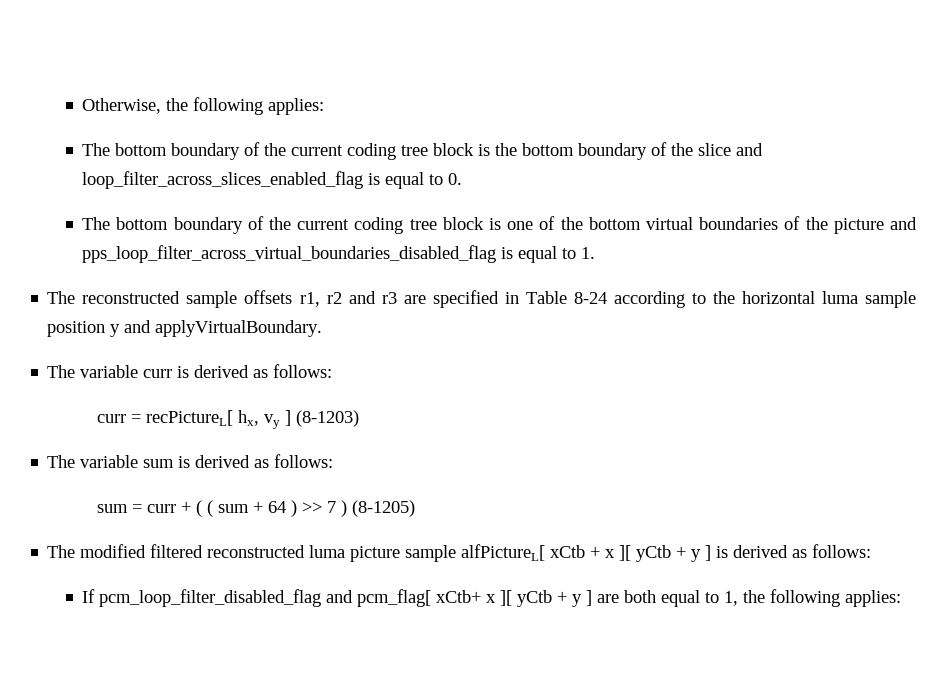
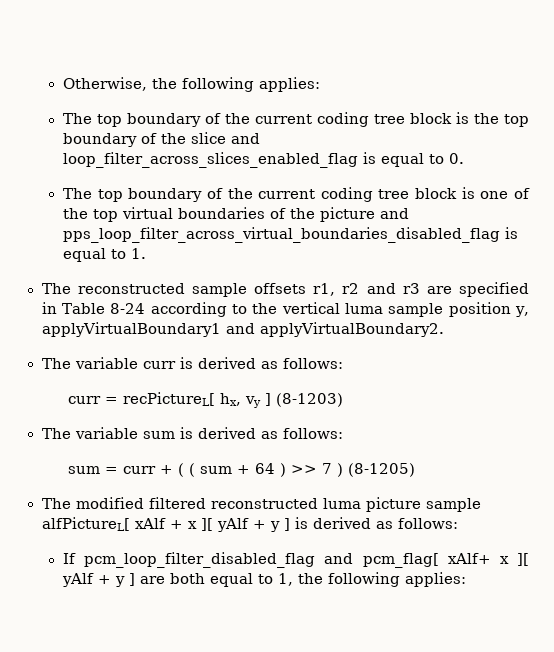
[115,143,168,156] bottom -> [96,114,122,127] top
[522,143,575,156] bottom -> [503,114,529,127] top
[116,217,169,230] bottom -> [97,189,123,202] top
[588,217,641,230] bottom -> [92,209,118,222] top
[741,291,815,304] horizontal -> [281,302,340,314] vertical
[110,320,323,337] y and applyVirtualBoundary. -> [515,306,530,317] [41,322,444,337] y, applyVirtualBoundary1 and applyVirtualBoundary2.
[550,545,586,558] xCtb -> [134,518,166,529] xAlf
[636,545,672,562] yCtb -> [216,518,249,532] yAlf
[436,590,553,607] xCtb+ x ][ yCtb -> [447,553,529,566] [61,573,94,587] xAlf+ x ][ yAlf

